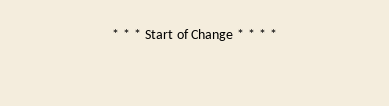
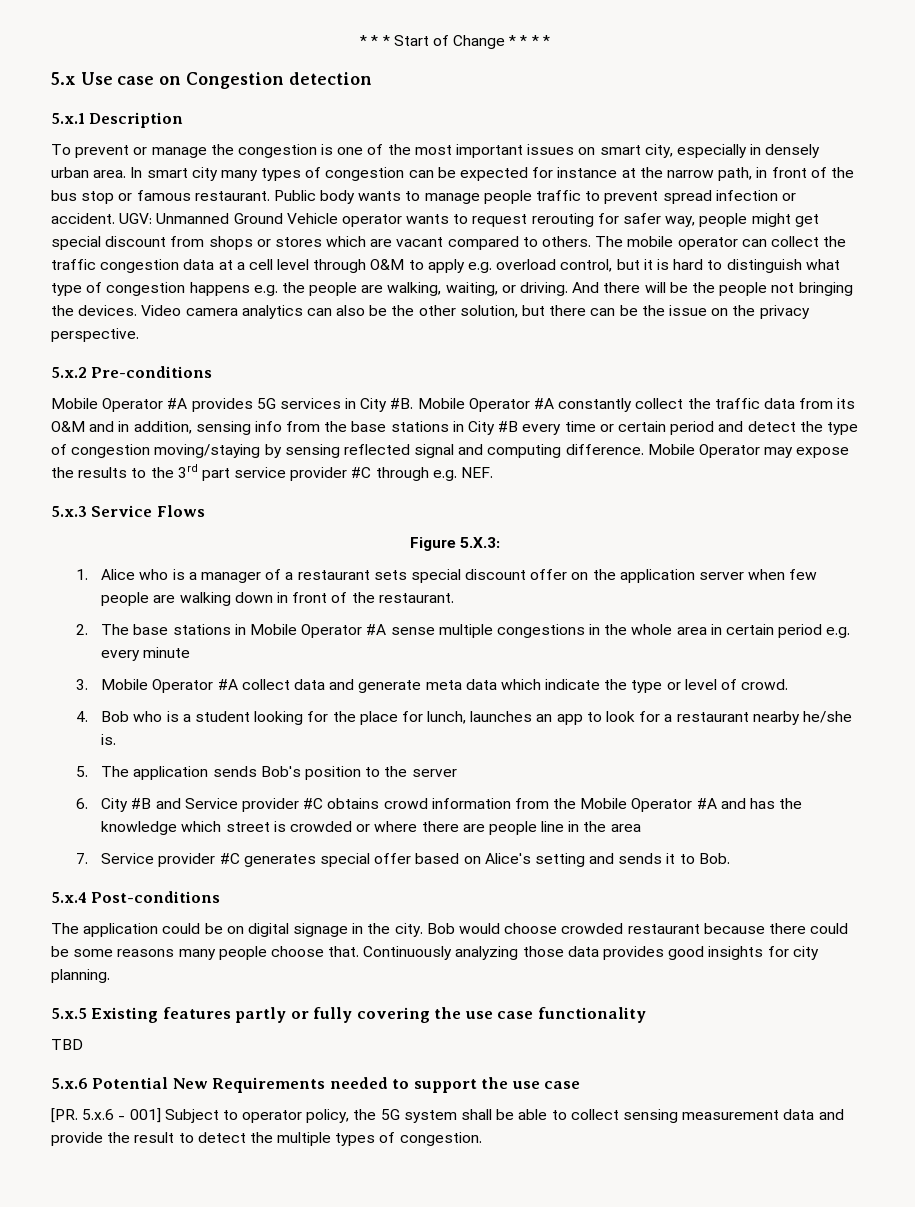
(277, 34) none -> [51,72,372,89] [51,112,184,128] [51,144,821,158] [51,167,854,181] [51,190,796,204] [51,213,819,227] [51,236,847,250] [51,259,840,273] [51,282,853,296] [51,305,810,319] [51,328,139,342] [51,366,213,378] [51,398,856,412] [51,421,858,435] [51,444,850,458] [51,464,494,481] [51,505,205,517] [409,537,501,551] [76,569,818,583] [101,592,454,606] [76,624,851,638] [101,647,191,661] [76,679,789,693] [76,711,852,725] [101,734,117,745] [76,766,457,780] [76,798,803,812] [101,821,641,835] [76,853,730,867] [51,891,221,903] [51,923,849,937] [51,946,819,960] [51,969,110,983] [51,1007,646,1023] [51,1039,83,1050] [51,1077,581,1093] [51,1108,844,1123] [51,1132,482,1146] // 5.x Use case on Congestion detection // 5.x.1 Description // To prevent or manage the congestion is one of the most important issues on smart city, especially in densely urban area. In smart city many types of congestion can be expected for instance at the narrow path, in front of the bus stop or famous restaurant. Public body wants to manage people traffic to prevent spread infection or accident. UGV: Unmanned Ground Vehicle operator wants to request rerouting for safer way, people might get special discount from shops or stores which are vacant compared to others. The mobile operator can collect the traffic congestion data at a cell level through O&M to apply e.g. overload control, but it is hard to distinguish what type of congestion happens e.g. the people are walking, waiting, or driving. And there will be the people not bringing the devices. Video camera analytics can also be the other solution, but there can be the issue on the privacy perspective. // 5.x.2 Pre-conditions // Mobile Operator #A provides 5G services in City #B. Mobile Operator #A constantly collect the traffic data from its O&M and in addition, sensing info from the base stations in City #B every time or certain period and detect the type of congestion moving/staying by sensing reflected signal and computing difference. Mobile Operator may expose the results to the 3rd part service provider #C through e.g. NEF. // 5.x.3 Service Flows // Figure 5.X.3: // 1. Alice who is a manager of a restaurant sets special discount offer on the application server when few people are walking down in front of the restaurant. // 2. The base stations in Mobile Operator #A sense multiple congestions in the whole area in certain period e.g. every minute // 3. Mobile Operator #A collect data and generate meta data which indicate the type or level of crowd. // 4. Bob who is a student looking for the place for lunch, launches an app to look for a restaurant nearby he/she is. // 5. The application sends Bob's position to the server // 6. City #B and Service provider #C obtains crowd information from the Mobile Operator #A and has the knowledge which street is crowded or where there are people line in the area // 7. Service provider #C generates special offer based on Alice's setting and sends it to Bob. // 5.x.4 Post-conditions // The application could be on digital signage in the city. Bob would choose crowded restaurant because there could be some reasons many people choose that. Continuously analyzing those data provides good insights for city planning. // 5.x.5 Existing features partly or fully covering the use case functionality // TBD // 5.x.6 Potential New Requirements needed to support the use case // [PR. 5.x.6 - 001] Subject to operator policy, the 5G system shall be able to collect sensing measurement data and provide the result to detect the multiple types of congestion.

